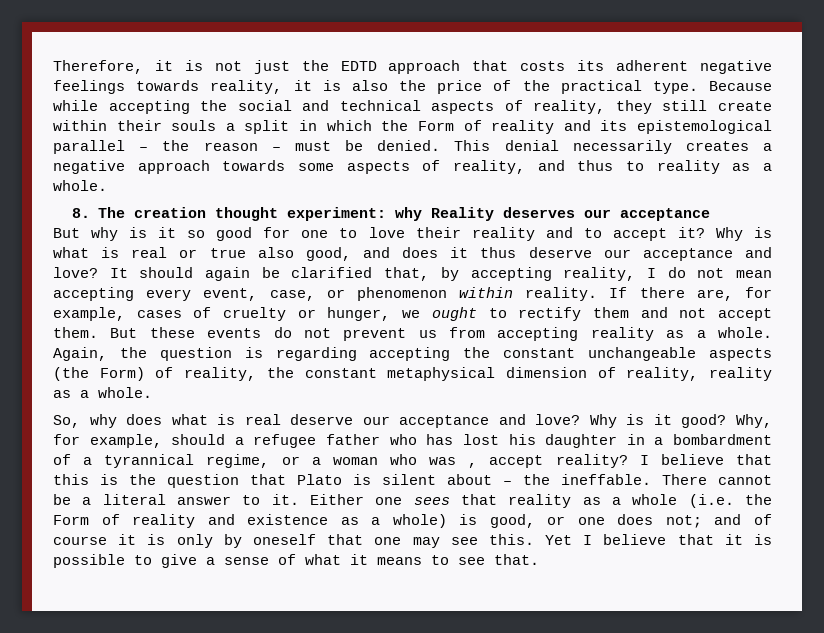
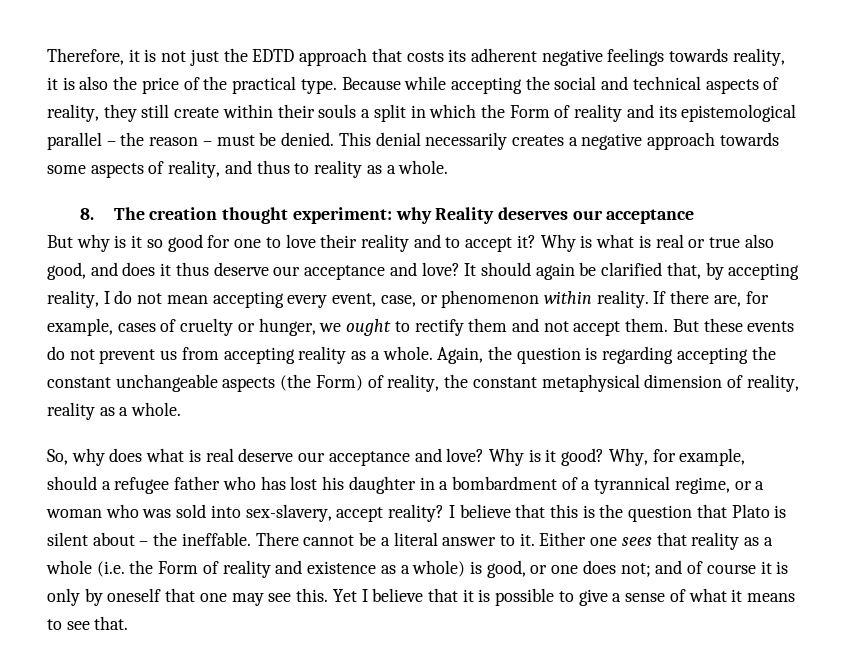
[468,463,478,468] , -> [176,504,332,522] sold into sex-slavery,

